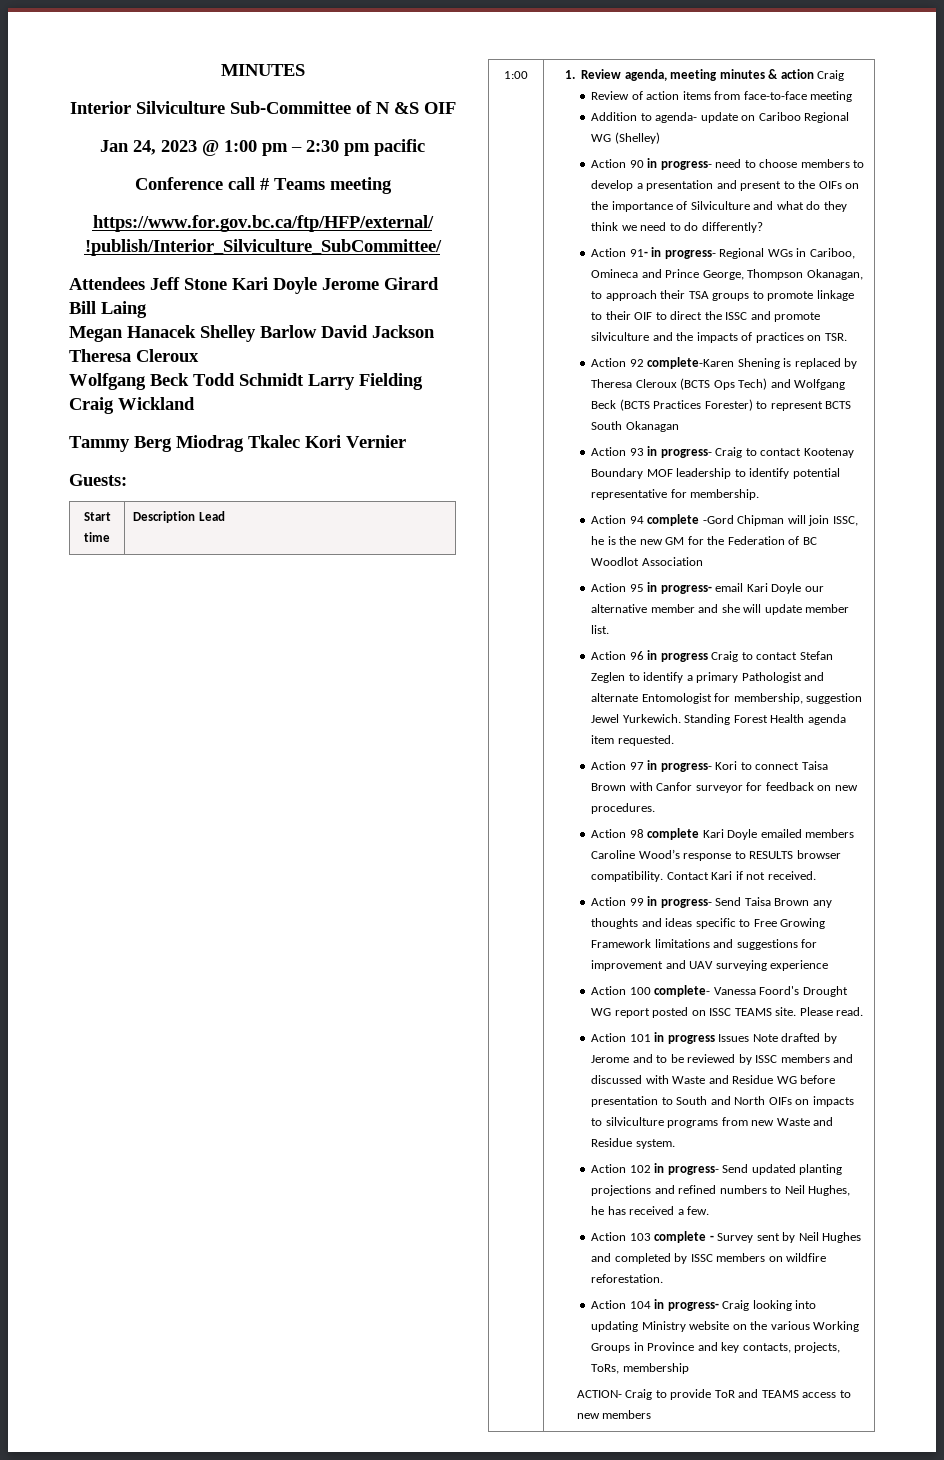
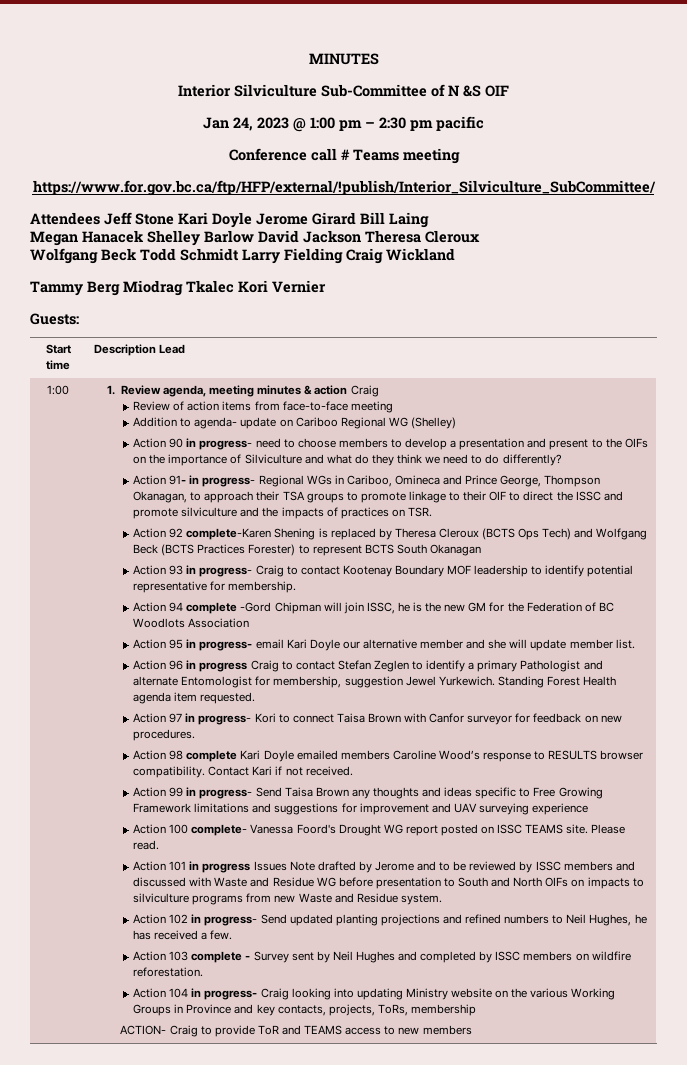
[591,557,640,566] Woodlot -> [133,618,186,628] Woodlots

